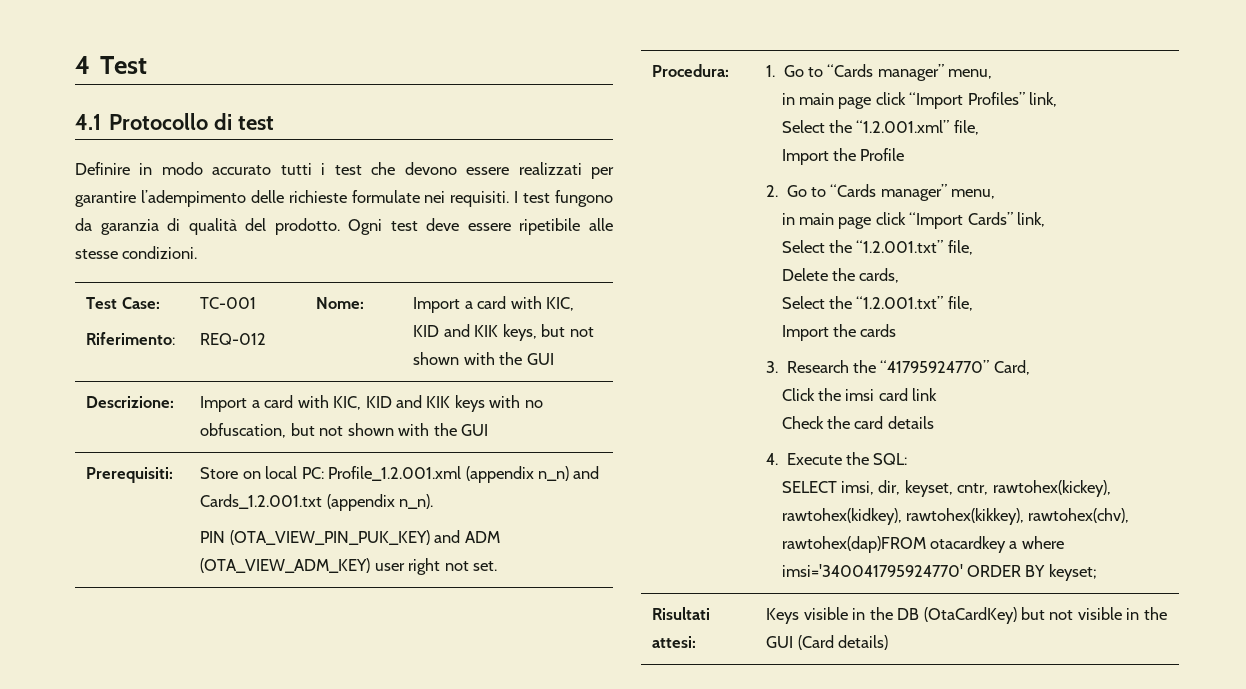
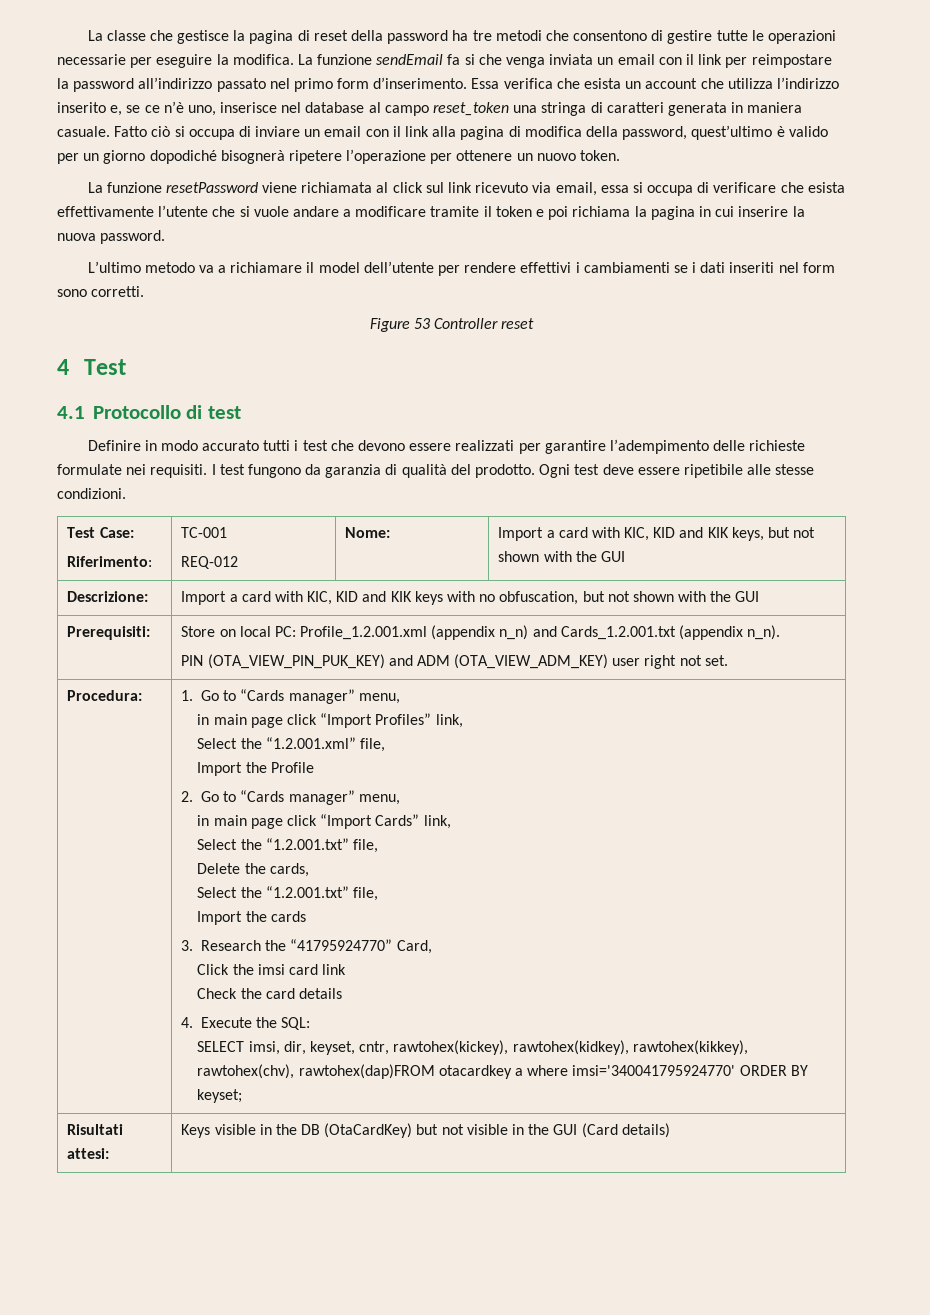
(75, 65) none -> [87,30,837,44] [57,54,832,68] [57,77,839,92] [57,101,803,116] [57,125,828,140] [57,149,621,164] [87,182,845,196] [57,205,805,220] [57,230,166,244] [87,261,835,276] [57,286,145,297] [369,318,535,332] La classe che gestisce la pagina di reset della password ha tre metodi che consentono di gestire tutte le operazioni necessarie per eseguire la modifica. La funzione sendEmail fa si che venga inviata un email con il link per reimpostare la password all’indirizzo passato nel primo form d’inserimento. Essa verifica che esista un account che utilizza l’indirizzo inserito e, se ce n’è uno, inserisce nel database al campo reset_token una stringa di caratteri generata in maniera casuale. Fatto ciò si occupa di inviare un email con il link alla pagina di modifica della password, quest’ultimo è valido per un giorno dopodiché bisognerà ripetere l’operazione per ottenere un nuovo token. // La funzione resetPassword viene richiamata al click sul link ricevuto via email, essa si occupa di verificare che esista effettivamente l’utente che si vuole andare a modificare tramite il token e poi richiama la pagina in cui inserire la nuova password. // L’ultimo metodo va a richiamare il model dell’utente per rendere effettivi i cambiamenti se i dati inseriti nel form sono corretti. // Figure 53 Controller reset //

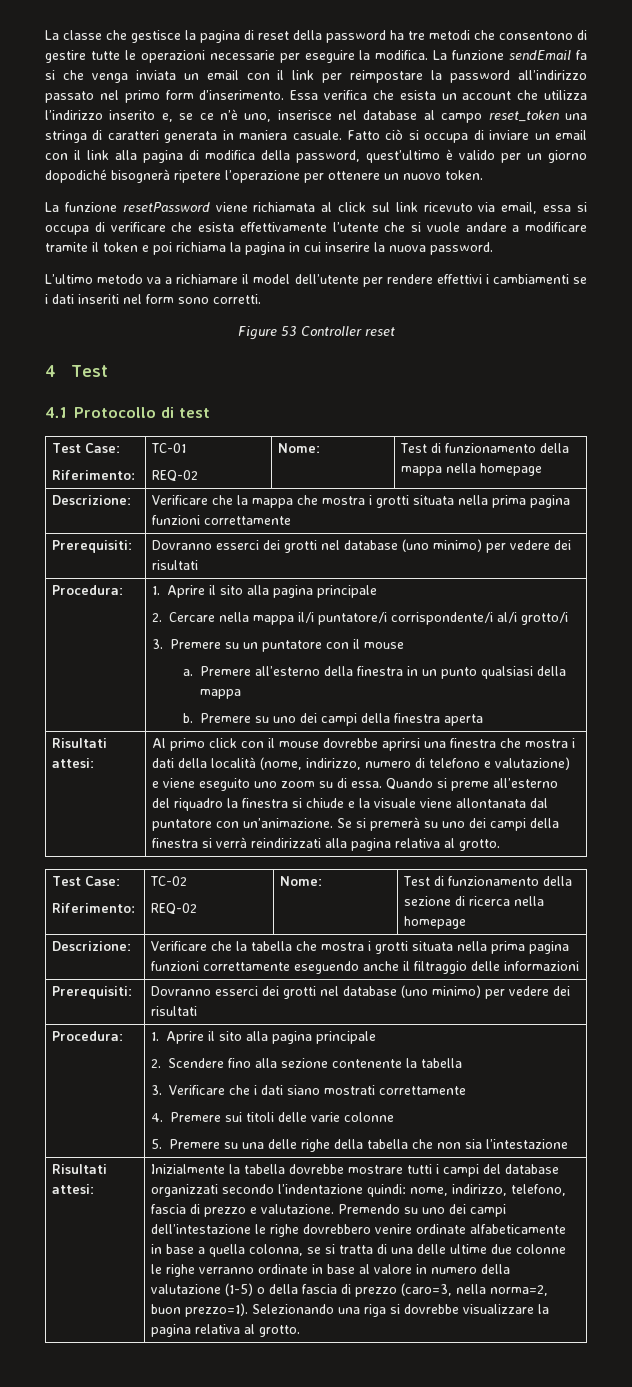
[87,439,806,454] [57,464,815,478] [57,488,126,499] [67,527,134,538] [67,556,153,567] [181,527,228,538] [181,556,239,569] [345,527,391,538] [498,527,816,541] [498,551,625,562] [67,591,149,602] [181,591,760,605] [67,626,151,640] [181,625,781,640] [181,654,728,669] [67,690,143,701] [181,689,400,704] [197,713,463,728] [197,737,386,752] [197,762,314,776] [181,790,400,805] [197,814,451,829] [197,838,379,853] [197,863,309,877] [197,886,379,901] [197,911,306,925] [181,939,432,954] [197,964,347,975] [197,988,343,999] [181,1017,311,1030] [197,1040,748,1055] [197,1064,808,1079] [197,1089,243,1103] [67,1124,124,1135] [67,1148,110,1159] [181,1123,670,1138] // Definire in modo accurato tutti i test che devono essere realizzati per garantire l’adempimento delle richieste formulate nei requisiti. I test fungono da garanzia di qualità del prodotto. Ogni test deve essere ripetibile alle stesse condizioni. // Test Case: // Riferimento: | TC-001 // REQ-012 | Nome: | Import a card with KIC, KID and KIK keys, but not shown with the GUI // Descrizione: | Import a card with KIC, KID and KIK keys with no obfuscation, but not shown with the GUI // Prerequisiti: | Store on local PC: Profile_1.2.001.xml (appendix n_n) and Cards_1.2.001.txt (appendix n_n). // PIN (OTA_VIEW_PIN_PUK_KEY) and ADM (OTA_VIEW_ADM_KEY) user right not set. // Procedura: | 1. Go to “Cards manager” menu, // in main page click “Import Profiles” link, // Select the “1.2.001.xml” file, // Import the Profile // 2. Go to “Cards manager” menu, // in main page click “Import Cards” link, // Select the “1.2.001.txt” file, // Delete the cards, // Select the “1.2.001.txt” file, // Import the cards // 3. Research the “41795924770” Card, // Click the imsi card link // Check the card details // 4. Execute the SQL: // SELECT imsi, dir, keyset, cntr, rawtohex(kickey), rawtohex(kidkey), rawtohex(kikkey), rawtohex(chv), rawtohex(dap)FROM otacardkey a where imsi='340041795924770' ORDER BY keyset; // Risultati attesi: | Keys visible in the DB (OtaCardKey) but not visible in the GUI (Card details) -> [52,443,121,453] [52,470,136,480] [151,443,187,453] [152,470,199,482] [278,443,321,453] [400,443,570,453] [401,463,543,476] [52,495,132,505] [152,495,571,508] [152,515,292,525] [52,540,133,553] [152,539,572,553] [152,560,199,570] [52,585,124,595] [152,585,378,598] [152,612,569,625] [152,639,405,652] [183,666,567,679] [200,689,242,699] [183,713,484,726] [52,738,108,748] [52,758,95,768] [152,738,576,751] [152,757,571,770] [152,778,559,791] [152,798,549,811] [152,817,560,831] [152,837,501,851] [52,876,121,886] [52,903,136,913] [150,876,188,886] [151,903,198,915] [280,876,323,886] [403,876,573,886] [404,896,545,906] [404,916,467,929] [52,941,132,951] [151,941,570,954] [151,961,580,974] [52,986,133,999] [151,985,571,999] [151,1006,198,1016] [52,1031,124,1041] [151,1031,377,1044] [151,1058,463,1068] [151,1085,467,1095] [151,1112,395,1122] [151,1139,569,1152] [52,1164,108,1174] [52,1184,95,1194] [151,1164,560,1177] [151,1184,567,1197] [151,1204,507,1217] [151,1224,567,1237] [151,1244,567,1257] [151,1264,511,1277] [151,1283,549,1297] [151,1303,550,1317] [151,1324,301,1337] // Test Case: // Riferimento: | TC-01 // REQ-02 | Nome: | Test di funzionamento della mappa nella homepage // Descrizione: | Verificare che la mappa che mostra i grotti situata nella prima pagina funzioni correttamente // Prerequisiti: | Dovranno esserci dei grotti nel database (uno minimo) per vedere dei risultati // Procedura: | 1. Aprire il sito alla pagina principale // 2. Cercare nella mappa il/i puntatore/i corrispondente/i al/i grotto/i // 3. Premere su un puntatore con il mouse // a. Premere all’esterno della finestra in un punto qualsiasi della mappa // b. Premere su uno dei campi della finestra aperta // Risultati attesi: | Al primo click con il mouse dovrebbe aprirsi una finestra che mostra i dati della località (nome, indirizzo, numero di telefono e valutazione) e viene eseguito uno zoom su di essa. Quando si preme all’esterno del riquadro la finestra si chiude e la visuale viene allontanata dal puntatore con un’animazione. Se si premerà su uno dei campi della finestra si verrà reindirizzati alla pagina relativa al grotto. // Test Case: // Riferimento: | TC-02 // REQ-02 | Nome: | Test di funzionamento della sezione di ricerca nella homepage // Descrizione: | Verificare che la tabella che mostra i grotti situata nella prima pagina funzioni correttamente eseguendo anche il filtraggio delle informazioni // Prerequisiti: | Dovranno esserci dei grotti nel database (uno minimo) per vedere dei risultati // Procedura: | 1. Aprire il sito alla pagina principale // 2. Scendere fino alla sezione contenente la tabella // 3. Verificare che i dati siano mostrati correttamente // 4. Premere sui titoli delle varie colonne // 5. Premere su una delle righe della tabella che non sia l’intestazione // Risultati attesi: | Inizialmente la tabella dovrebbe mostrare tutti i campi del database organizzati secondo l’indentazione quindi: nome, indirizzo, telefono, fascia di prezzo e valutazione. Premendo su uno dei campi dell’intestazione le righe dovrebbero venire ordinate alfabeticamente in base a quella colonna, se si tratta di una delle ultime due colonne le righe verranno ordinate in base al valore in numero della valutazione (1-5) o della fascia di prezzo (caro=3, nella norma=2, buon prezzo=1). Selezionando una riga si dovrebbe visualizzare la pagina relativa al grotto.

